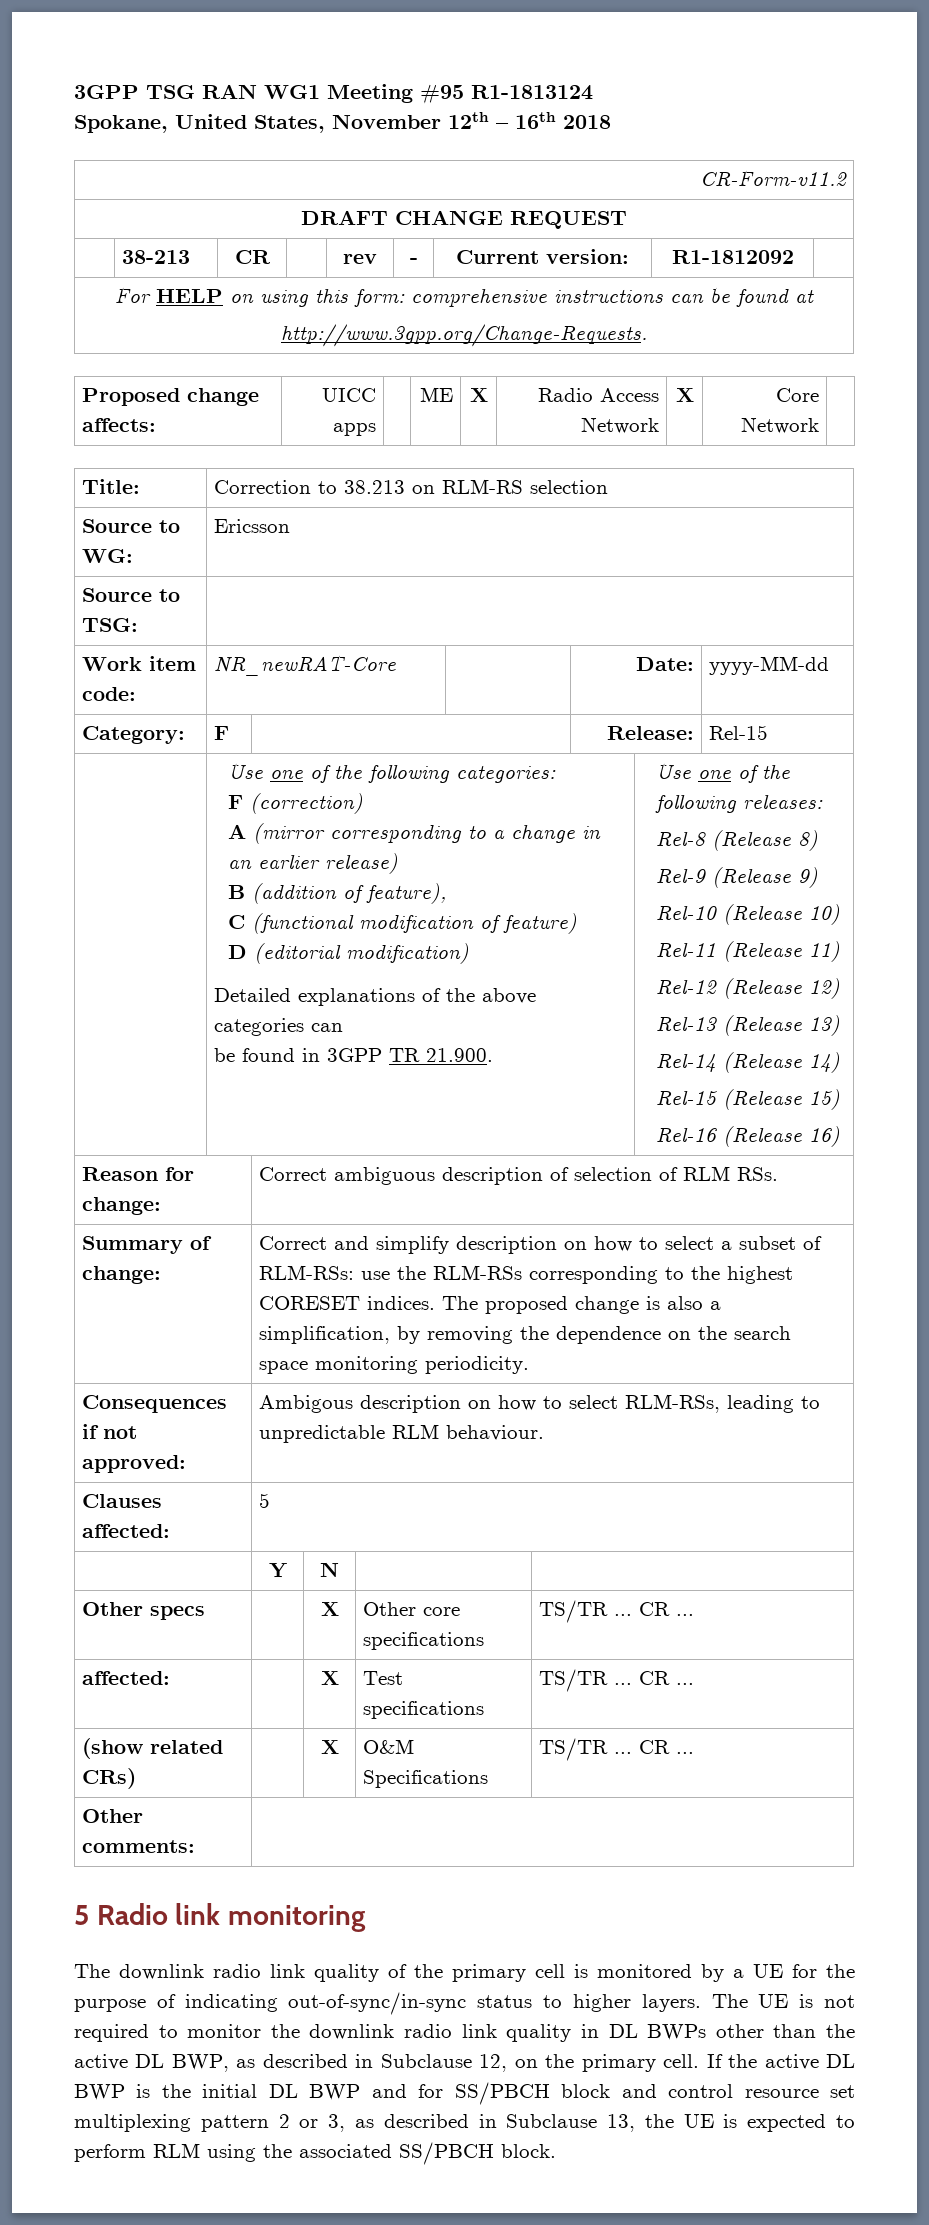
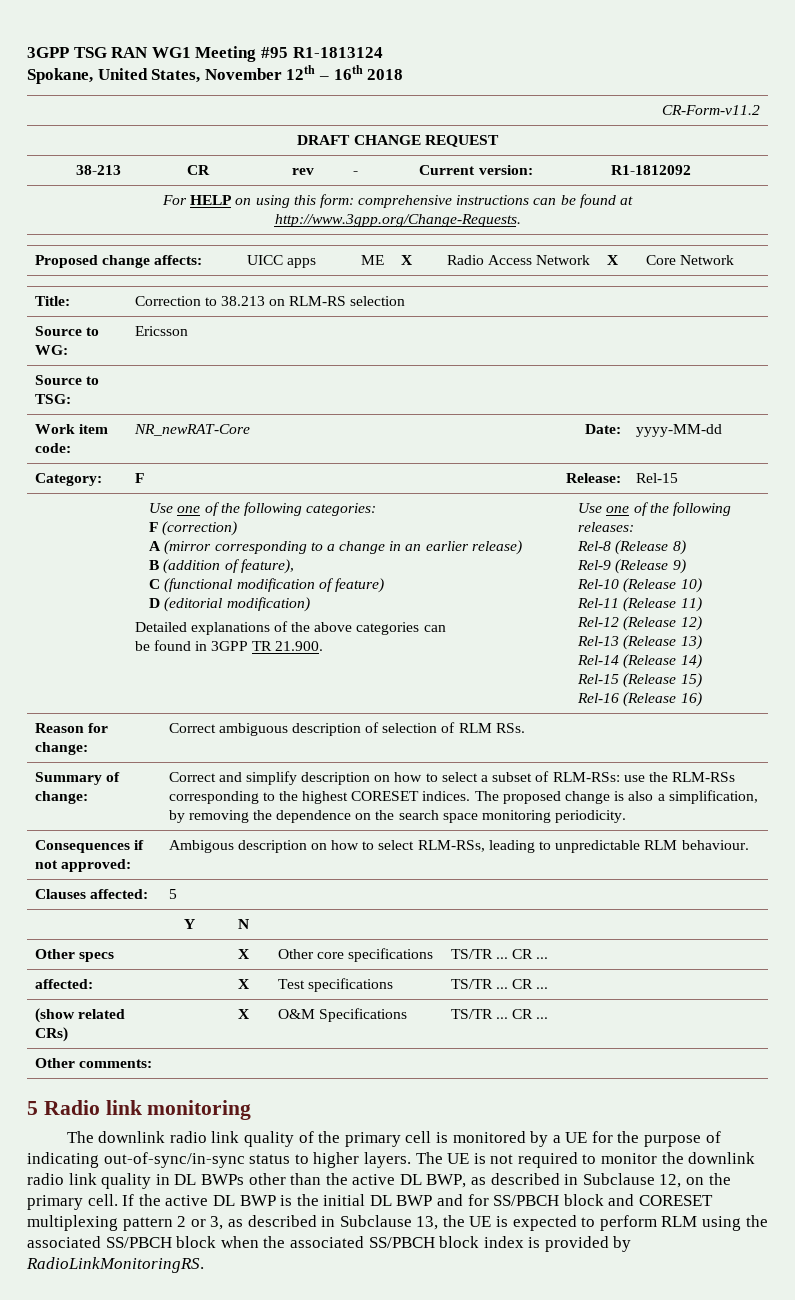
[668,2084,855,2098] control resource set -> [639,1195,714,1206] CORESET
[501,2144,556,2158] block. -> [176,1236,632,1252] [26,1257,204,1273] block when the associated SS/PBCH block index is provided by RadioLinkMonitoringRS.

